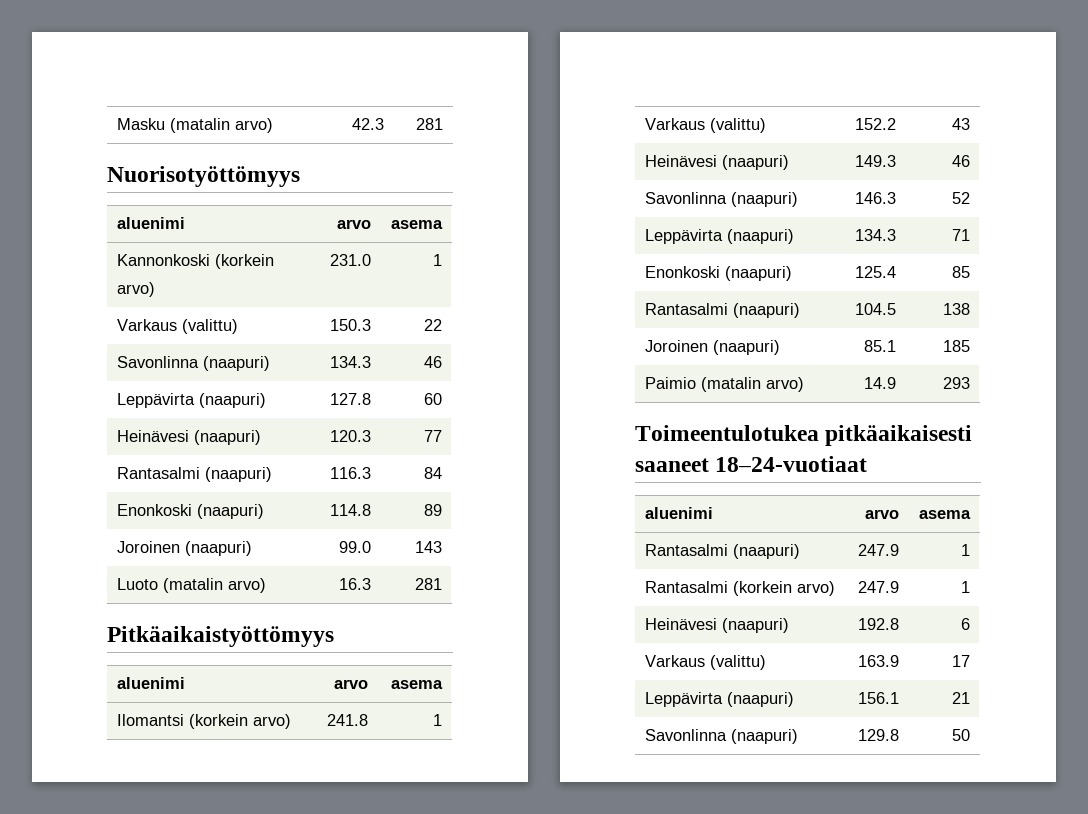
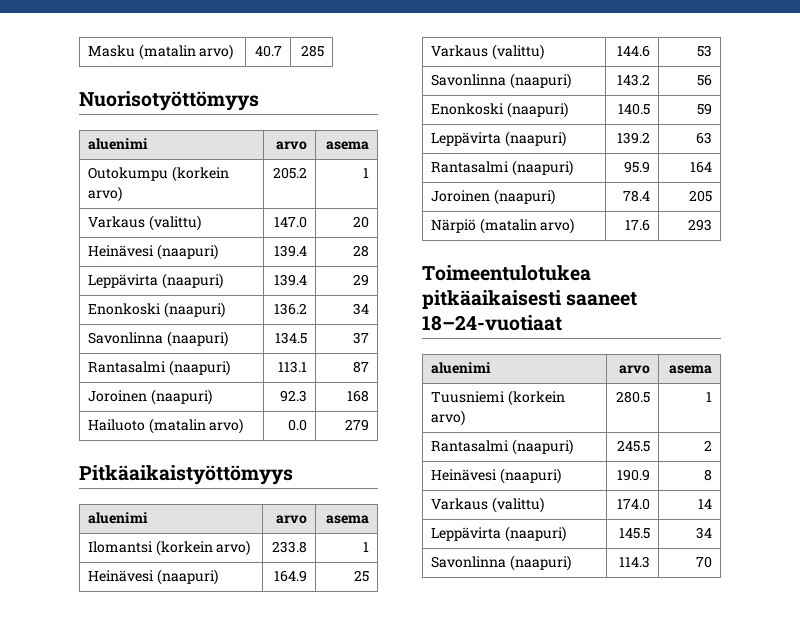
[352,118,385,130] [416,118,444,130] 42.3 | 281 -> [255,45,283,57] [301,45,325,57] 40.7 | 285
[116,254,274,269] [116,282,155,297] [330,254,372,266] [433,254,443,266] [116,319,238,334] [330,319,372,331] [424,319,443,331] [116,356,270,371] [330,356,372,368] [424,356,443,368] [116,393,266,408] [330,393,372,405] [424,393,443,405] [116,430,261,445] [330,430,372,442] [424,430,443,442] [116,467,272,482] [330,467,372,479] [424,467,443,479] [116,504,264,519] [330,504,372,516] [424,504,443,516] [116,541,252,556] [339,541,372,553] [415,541,443,553] [116,578,266,593] [339,578,372,590] [415,578,443,590] Kannonkoski (korkein arvo) | 231.0 | 1 // Varkaus (valittu) | 150.3 | 22 // Savonlinna (naapuri) | 134.3 | 46 // Leppävirta (naapuri) | 127.8 | 60 // Heinävesi (naapuri) | 120.3 | 77 // Rantasalmi (naapuri) | 116.3 | 84 // Enonkoski (naapuri) | 114.8 | 89 // Joroinen (naapuri) | 99.0 | 143 // Luoto (matalin arvo) | 16.3 | 281 -> [87,166,229,182] [87,186,122,202] [273,167,308,179] [363,168,370,178] [87,215,201,231] [274,216,308,228] [353,216,370,228] [87,244,218,260] [274,245,308,257] [353,245,370,257] [87,273,223,289] [274,274,308,286] [353,274,370,286] [87,302,225,318] [274,303,308,315] [353,303,370,315] [87,331,228,347] [275,332,308,344] [353,332,370,344] [87,360,230,376] [278,361,308,373] [353,361,370,373] [87,389,212,405] [280,390,308,402] [347,390,370,402] [87,418,244,434] [288,419,308,431] [345,419,370,431] Outokumpu (korkein arvo) | 205.2 | 1 // Varkaus (valittu) | 147.0 | 20 // Heinävesi (naapuri) | 139.4 | 28 // Leppävirta (naapuri) | 139.4 | 29 // Enonkoski (naapuri) | 136.2 | 34 // Savonlinna (naapuri) | 134.5 | 37 // Rantasalmi (naapuri) | 113.1 | 87 // Joroinen (naapuri) | 92.3 | 168 // Hailuoto (matalin arvo) | 0.0 | 279
[327,714,369,726] [433,714,443,726] [644,118,766,133] [855,118,897,130] [952,118,971,130] [644,155,789,170] [855,155,897,167] [952,155,971,167] [644,192,798,207] [855,192,897,204] [952,192,971,204] [644,229,794,244] [855,229,897,241] [952,229,971,241] [644,266,792,281] [855,266,897,278] [952,266,971,278] [644,303,800,318] [855,303,897,315] [943,303,971,315] [644,340,780,355] [864,340,897,352] [943,340,971,352] [644,377,804,392] [864,377,897,389] 241.8 | 1 // Varkaus (valittu) | 152.2 | 43 // Heinävesi (naapuri) | 149.3 | 46 // Savonlinna (naapuri) | 146.3 | 52 // Leppävirta (naapuri) | 134.3 | 71 // Enonkoski (naapuri) | 125.4 | 85 // Rantasalmi (naapuri) | 104.5 | 138 // Joroinen (naapuri) | 85.1 | 185 // Paimio (matalin arvo) | 14.9 -> [272,541,308,553] [363,542,370,552] [87,569,218,585] [274,570,308,582] [354,570,370,582] [430,44,544,60] [617,45,651,57] [697,45,713,57] [430,73,571,89] [617,74,651,86] [697,74,713,86] [430,102,568,118] [618,103,651,115] [697,103,713,115] [430,131,566,147] [617,132,651,144] [696,132,713,144] [430,160,573,176] [624,161,651,173] [690,161,713,173] [430,189,555,205] [623,190,651,202] [689,190,713,202] [430,218,575,234] [625,219,651,231] 233.8 | 1 // Heinävesi (naapuri) | 164.9 | 25 // Varkaus (valittu) | 144.6 | 53 // Savonlinna (naapuri) | 143.2 | 56 // Enonkoski (naapuri) | 140.5 | 59 // Leppävirta (naapuri) | 139.2 | 63 // Rantasalmi (naapuri) | 95.9 | 164 // Joroinen (naapuri) | 78.4 | 205 // Närpiö (matalin arvo) | 17.6
[644,544,800,559] [858,544,900,556] [961,544,971,556] [644,581,835,596] [858,581,900,593] [961,581,971,593] [644,618,789,633] [858,618,900,630] [961,618,971,630] [644,655,766,670] [858,655,900,667] [952,655,971,667] [644,692,794,707] [858,692,900,704] [952,692,971,704] [644,729,798,744] [858,729,900,741] [952,729,971,741] Rantasalmi (naapuri) | 247.9 | 1 // Rantasalmi (korkein arvo) | 247.9 | 1 // Heinävesi (naapuri) | 192.8 | 6 // Varkaus (valittu) | 163.9 | 17 // Leppävirta (naapuri) | 156.1 | 21 // Savonlinna (naapuri) | 129.8 | 50 -> [430,390,565,406] [430,410,465,426] [616,391,651,403] [706,392,713,402] [430,439,573,455] [617,440,651,452] [704,440,713,451] [430,468,561,484] [617,469,651,481] [704,469,713,481] [430,497,544,513] [617,498,651,510] [698,499,713,509] [430,526,566,542] [619,528,651,539] [696,527,713,539] [430,555,571,571] [619,556,651,568] [696,556,713,568] Tuusniemi (korkein arvo) | 280.5 | 1 // Rantasalmi (naapuri) | 245.5 | 2 // Heinävesi (naapuri) | 190.9 | 8 // Varkaus (valittu) | 174.0 | 14 // Leppävirta (naapuri) | 145.5 | 34 // Savonlinna (naapuri) | 114.3 | 70

